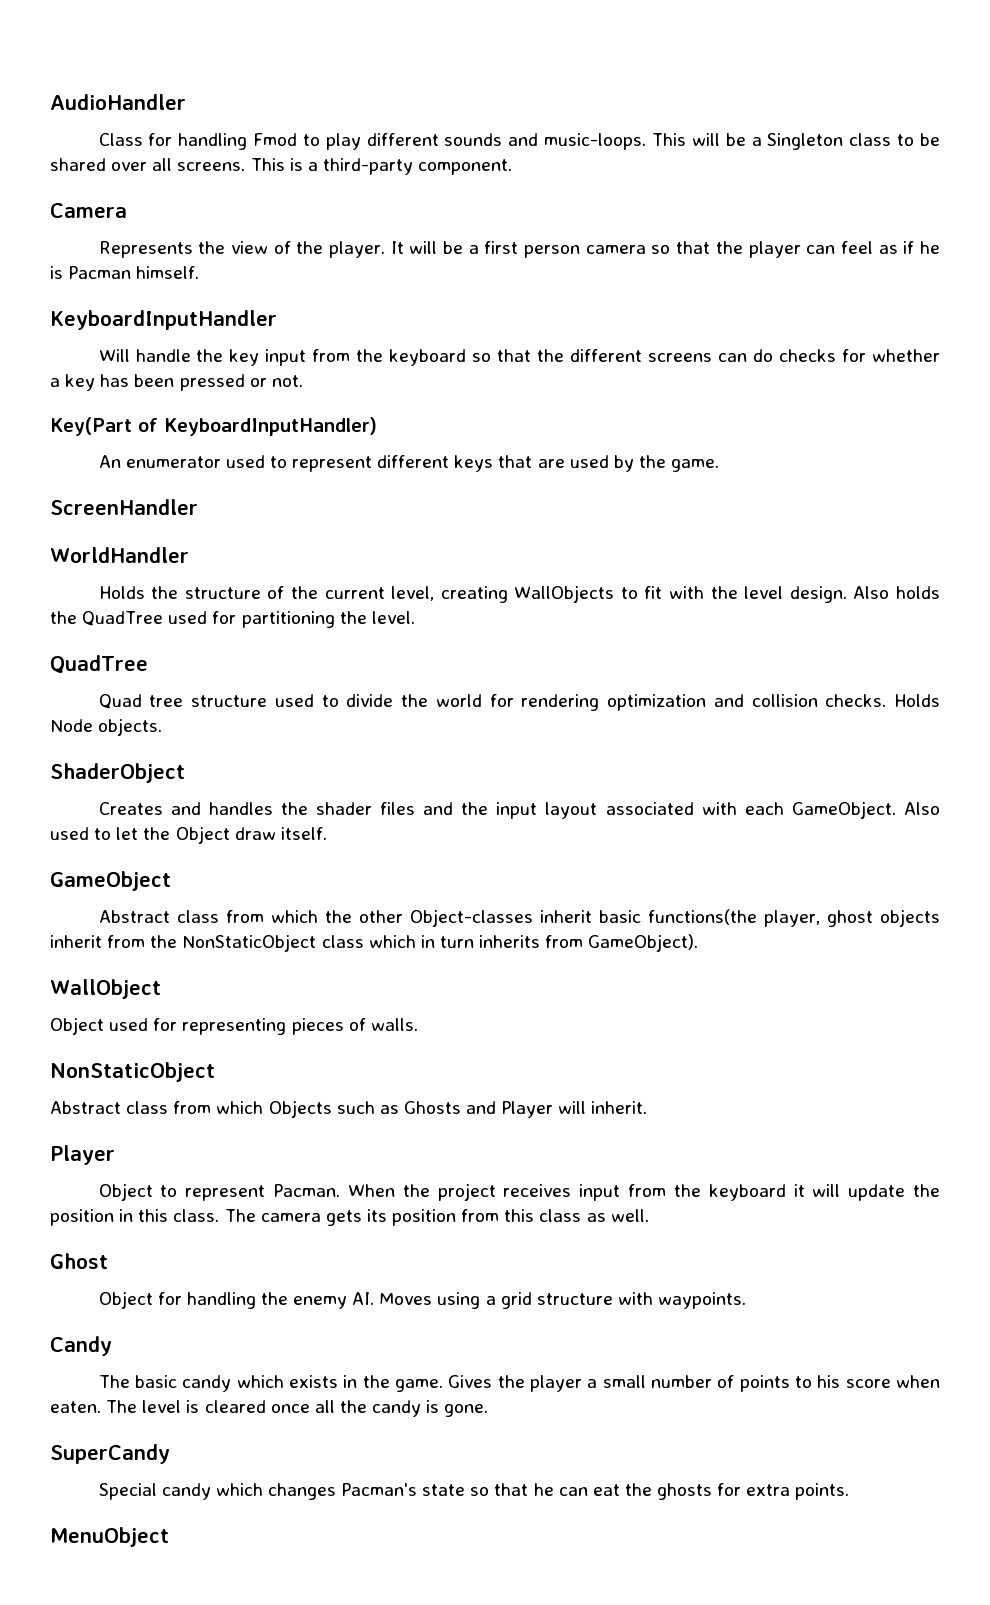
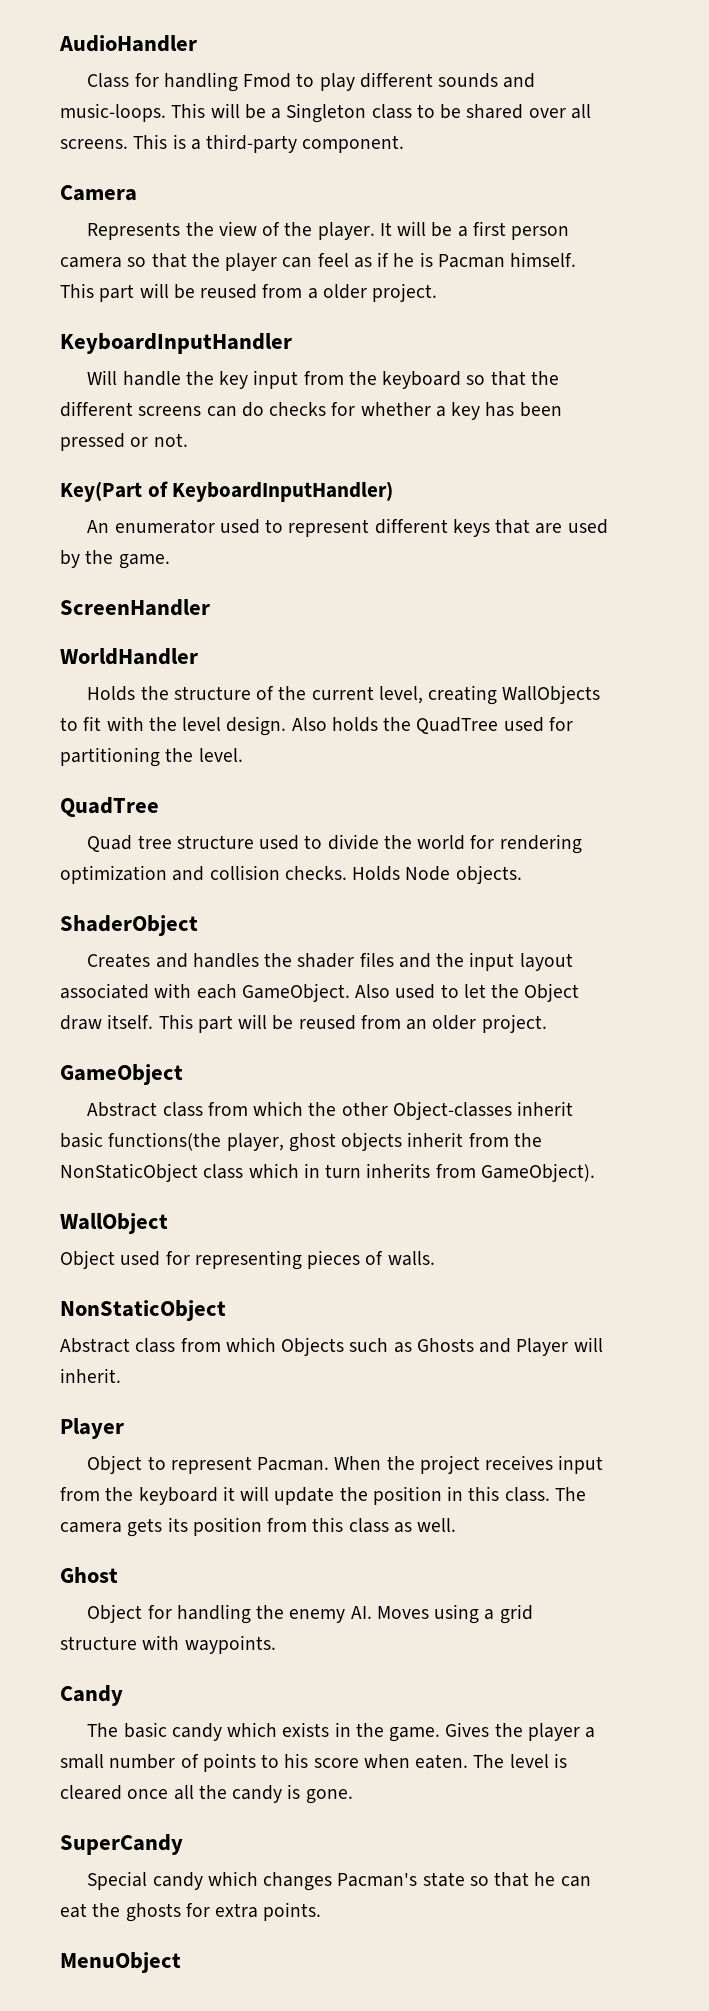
(200, 272) none -> [60,283,438,302] This part will be reused from a older project.
(327, 833) none -> [158,1014,547,1033] This part will be reused from an older project.

